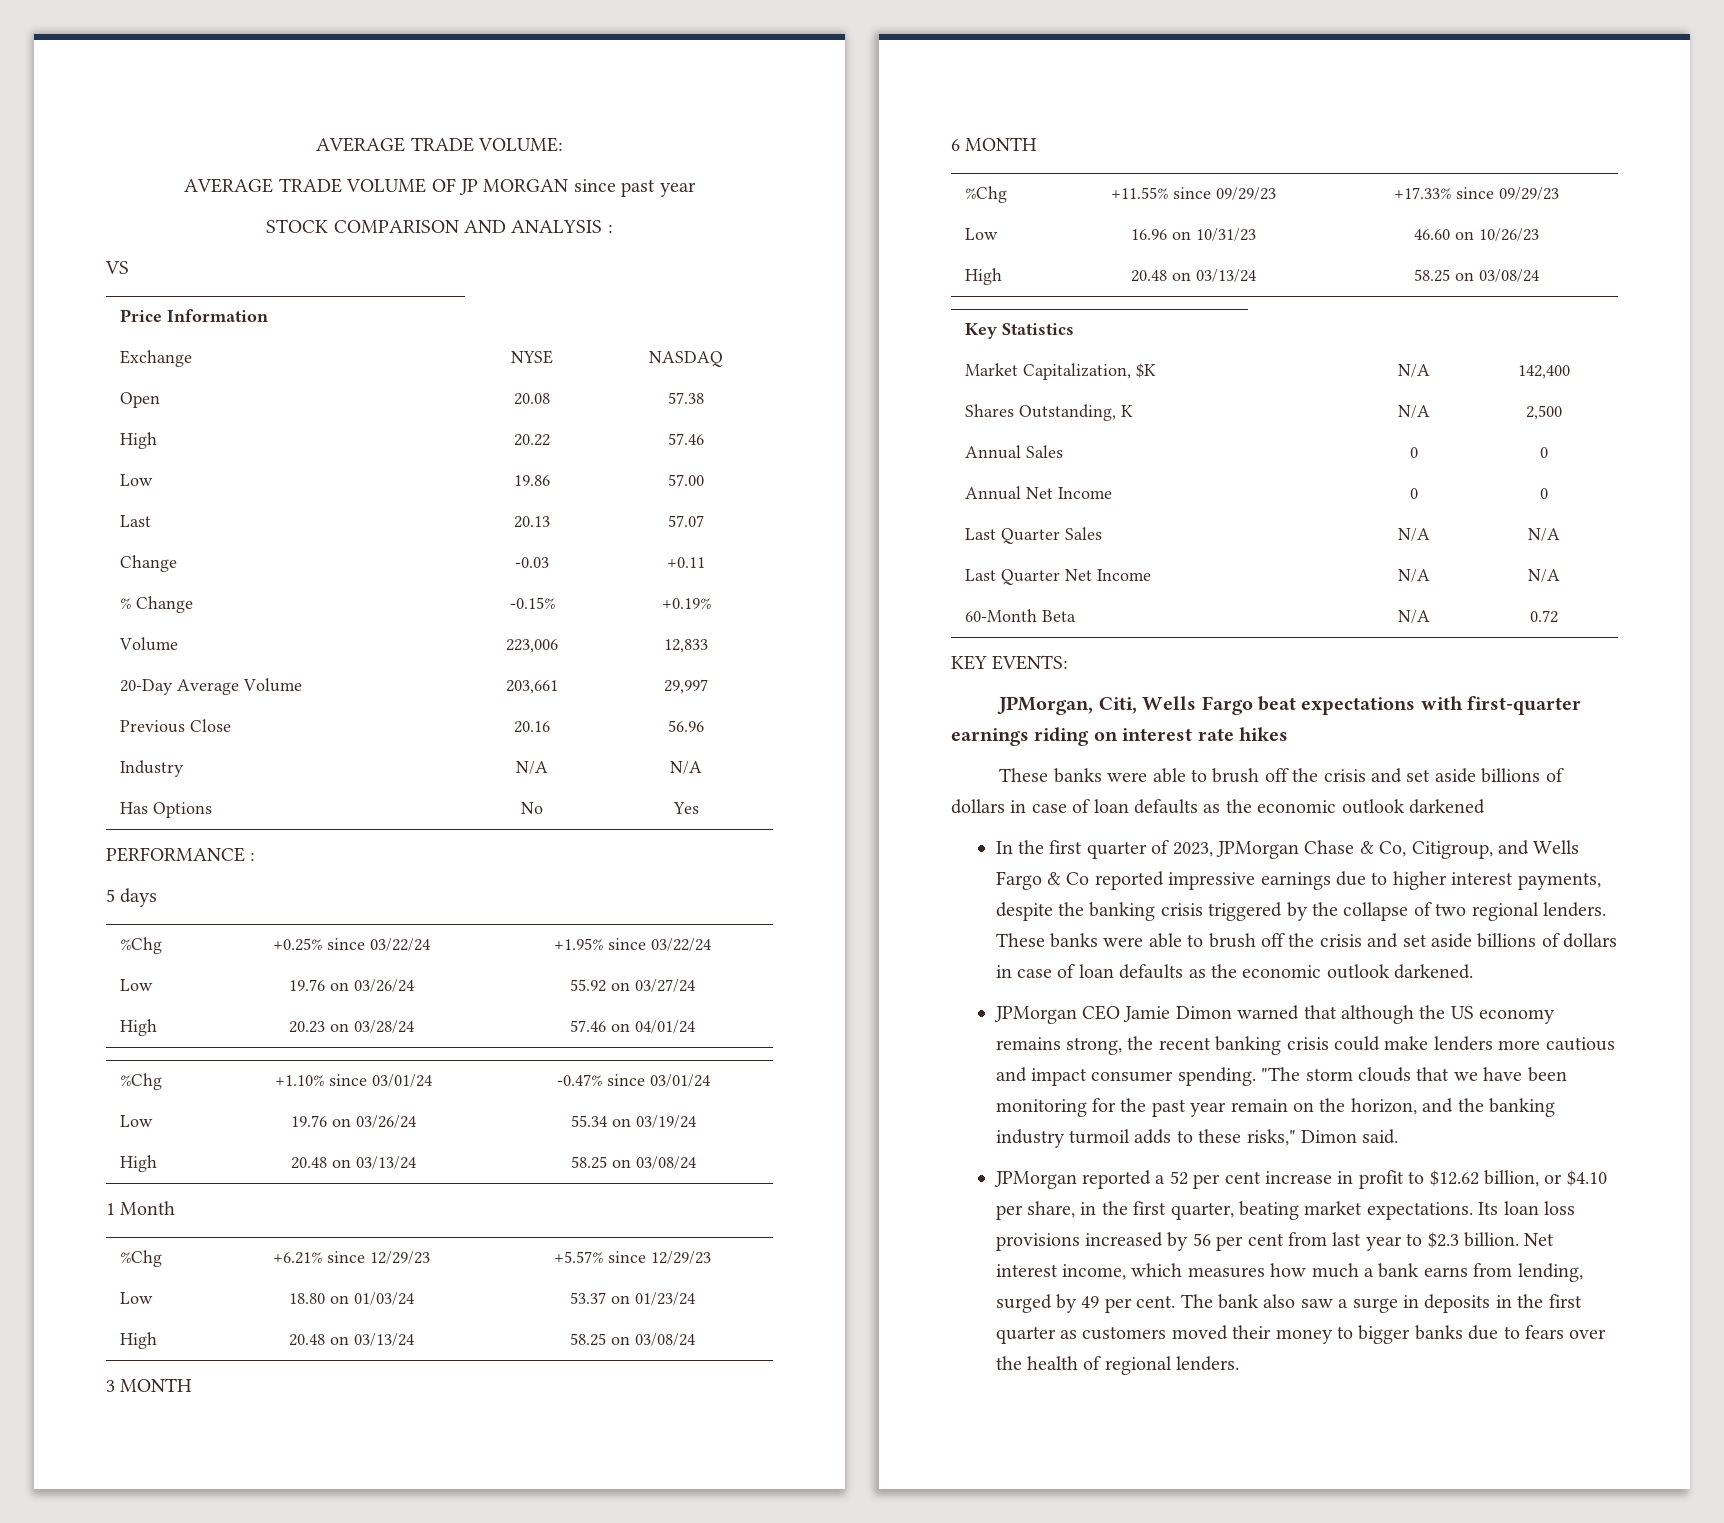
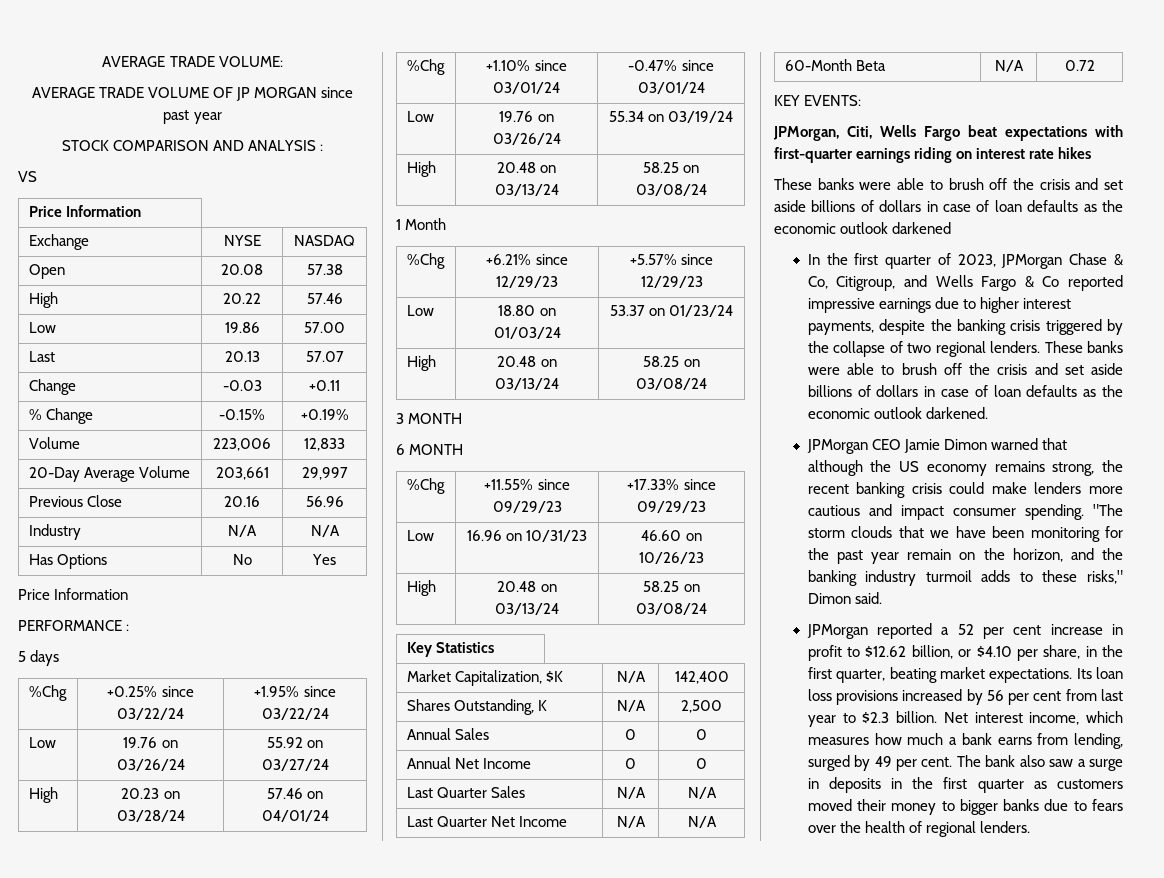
(699, 808) none -> [18,588,129,600] // Price Information

